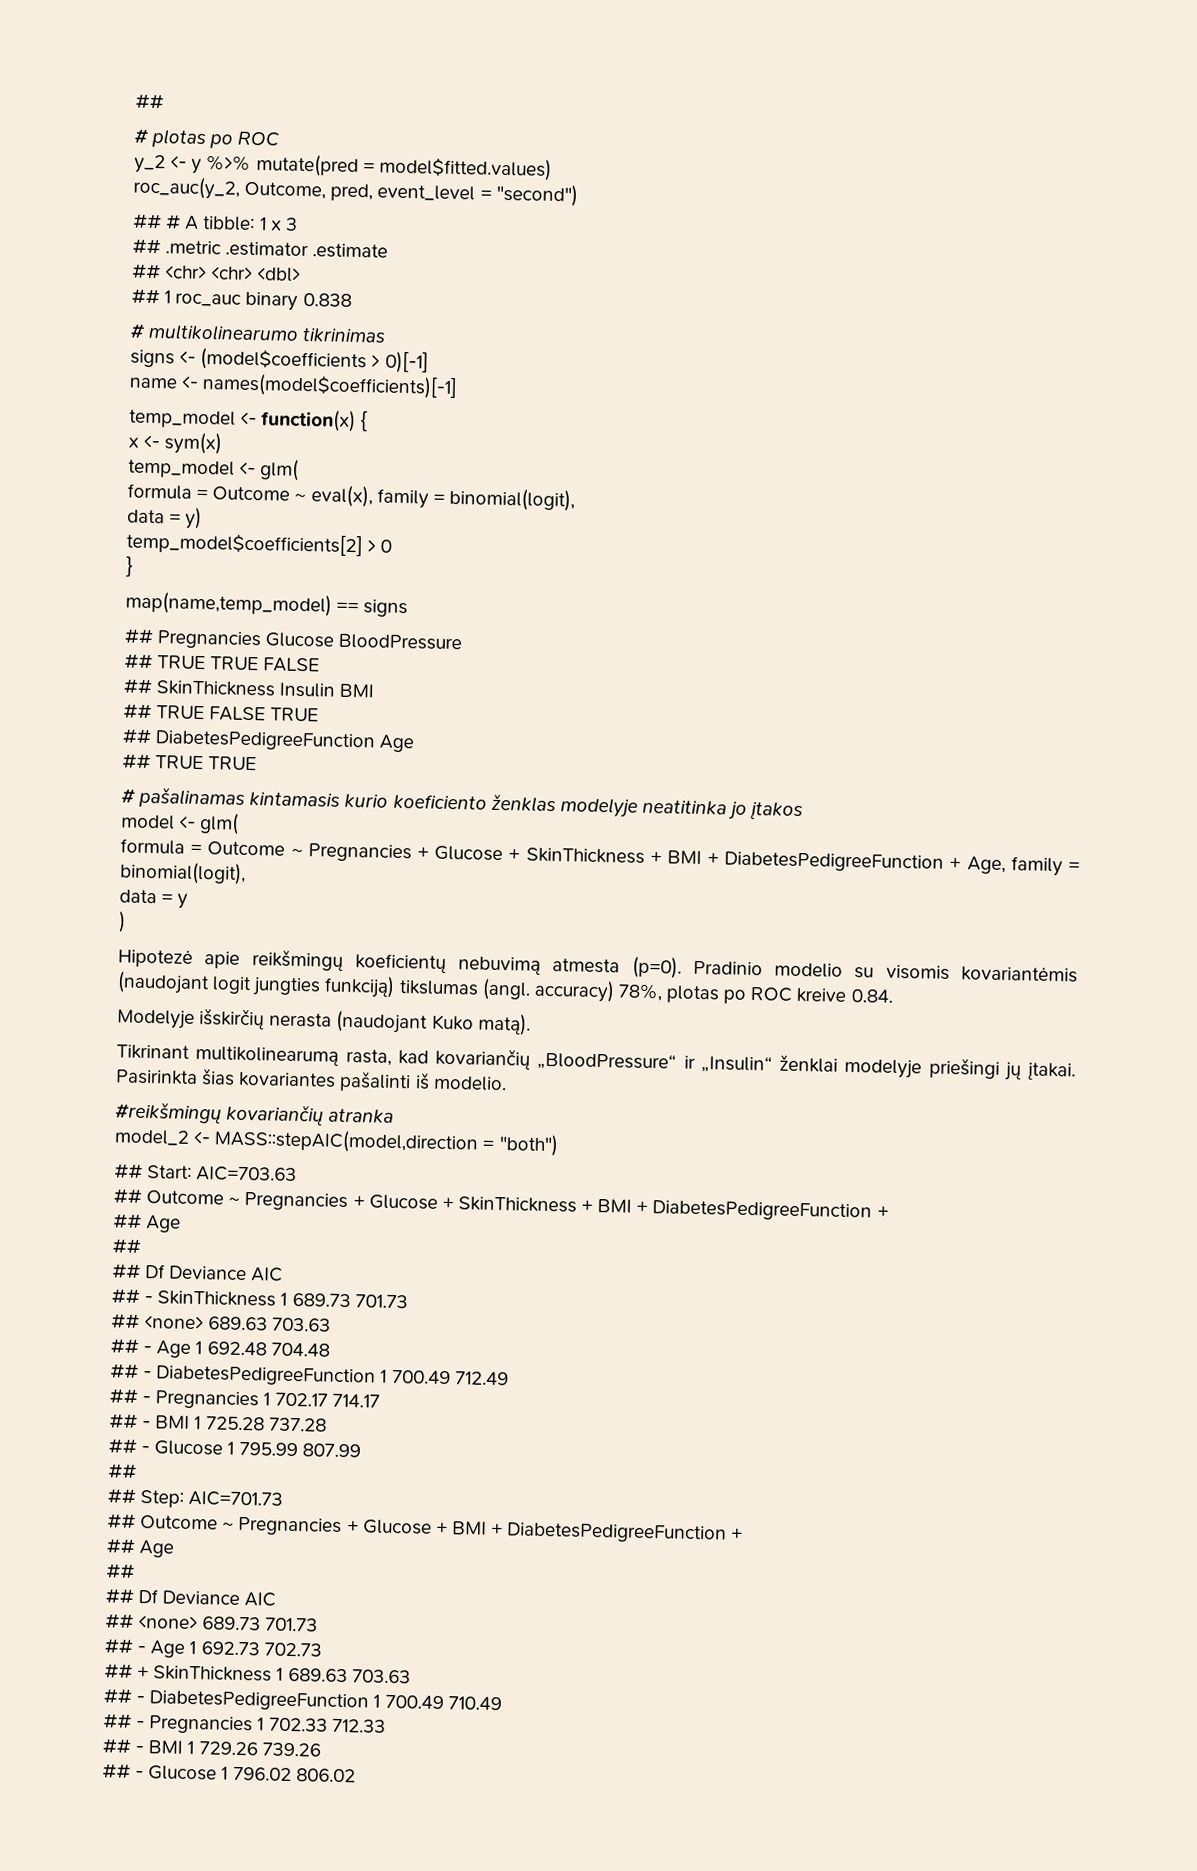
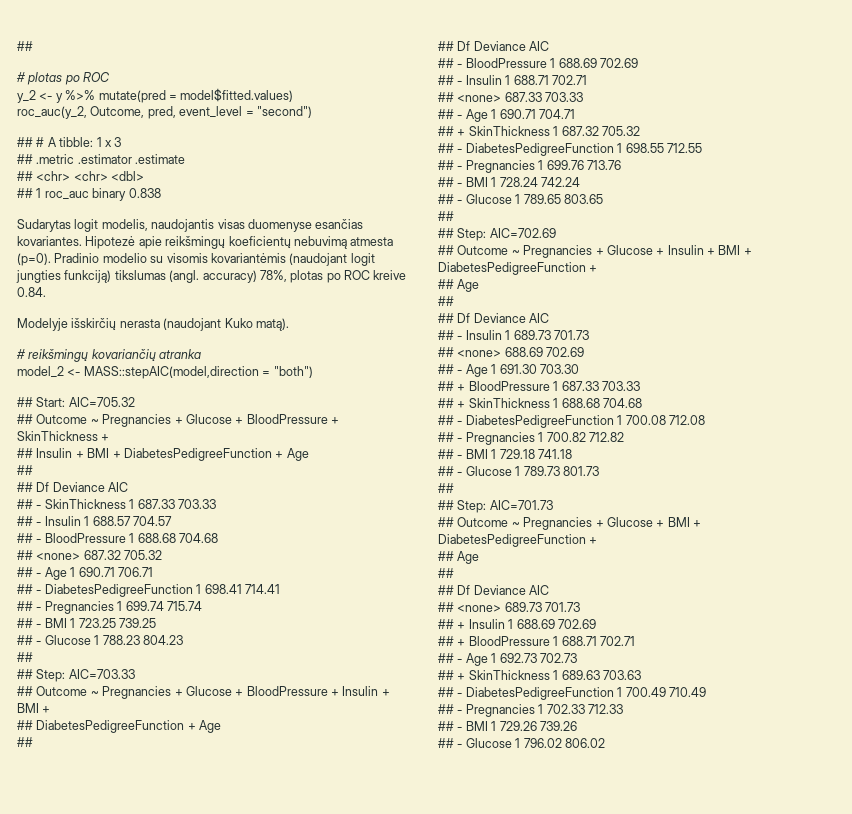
[130,323,387,343] [130,347,429,374] [129,373,459,400] [129,409,369,433] [128,432,223,455] [128,459,300,481] [127,483,575,512] [127,507,203,530] [126,531,393,557] [126,556,134,577] [125,591,409,618] [124,628,463,651] [124,653,321,673] [123,678,375,698] [123,703,320,722] [122,728,415,753] [122,753,258,771] [121,786,804,821] [121,813,240,835] [120,838,1080,877] [119,861,246,885] [119,889,189,909] [118,911,126,933] # multikolinearumo tikrinimas // signs <- (model$coefficients > 0)[-1] // name <- names(model$coefficients)[-1] // temp_model <- function(x) { // x <- sym(x) // temp_model <- glm( // formula = Outcome ~ eval(x), family = binomial(logit), // data = y) // temp_model$coefficients[2] > 0 // } // map(name,temp_model) == signs // ## Pregnancies Glucose BloodPressure // ## TRUE TRUE FALSE // ## SkinThickness Insulin BMI // ## TRUE FALSE TRUE // ## DiabetesPedigreeFunction Age // ## TRUE TRUE // # pašalinamas kintamasis kurio koeficiento ženklas modelyje neatitinka jo įtakos // model <- glm( // formula = Outcome ~ Pregnancies + Glucose + SkinThickness + BMI + DiabetesPedigreeFunction + Age, family = binomial(logit), // data = y // ) // -> [17,219,364,232] [17,236,82,246] Sudarytas logit modelis, naudojantis visas duomenyse esančias kovariantes.
[116,1044,1076,1081] [115,1068,507,1093] [115,1101,222,1124] Tikrinant multikolinearumą rasta, kad kovariančių „BloodPressure“ ir „Insulin“ ženklai modelyje priešingi jų įtakai. Pasirinkta šias kovariantes pašalinti iš modelio. // #reikšmingų -> [16,349,89,362] # reikšmingų
[196,1166,298,1183] [113,1188,594,1213] AIC=703.63 // ## Outcome ~ Pregnancies + Glucose + SkinThickness + -> [68,397,135,407] [17,414,339,427] [17,431,110,441] [17,448,309,461] [17,465,33,475] [17,482,129,492] [17,499,216,509] [17,516,172,526] [17,533,218,543] [17,550,163,560] [17,567,153,580] [17,584,280,597] [17,601,202,614] [17,618,156,628] [17,635,183,645] [17,652,33,662] [17,669,135,682] [17,686,390,699] [17,703,51,713] [17,720,222,733] [17,737,33,747] [438,41,550,51] [438,58,638,68] [438,75,587,85] [438,92,584,102] [438,109,575,122] [438,126,640,136] [438,143,702,156] [438,160,621,173] [438,177,580,187] [438,194,603,204] [438,211,454,221] [438,228,556,241] [438,245,715,258] AIC=705.32 // ## Outcome ~ Pregnancies + Glucose + BloodPressure + SkinThickness + // ## Insulin + BMI + DiabetesPedigreeFunction + Age // ## // ## Df Deviance AIC // ## - SkinThickness 1 687.33 703.33 // ## - Insulin 1 688.57 704.57 // ## - BloodPressure 1 688.68 704.68 // ## <none> 687.32 705.32 // ## - Age 1 690.71 706.71 // ## - DiabetesPedigreeFunction 1 698.41 714.41 // ## - Pregnancies 1 699.74 715.74 // ## - BMI 1 723.25 739.25 // ## - Glucose 1 788.23 804.23 // ## // ## Step: AIC=703.33 // ## Outcome ~ Pregnancies + Glucose + BloodPressure + Insulin + BMI + // ## DiabetesPedigreeFunction + Age // ## // ## Df Deviance AIC // ## - BloodPressure 1 688.69 702.69 // ## - Insulin 1 688.71 702.71 // ## <none> 687.33 703.33 // ## - Age 1 690.71 704.71 // ## + SkinThickness 1 687.32 705.32 // ## - DiabetesPedigreeFunction 1 698.55 712.55 // ## - Pregnancies 1 699.76 713.76 // ## - BMI 1 728.24 742.24 // ## - Glucose 1 789.65 803.65 // ## // ## Step: AIC=702.69 // ## Outcome ~ Pregnancies + Glucose + Insulin +
[157,1290,277,1307] SkinThickness -> [465,330,502,340] Insulin
[208,1316,332,1332] [110,1338,330,1358] [110,1363,509,1387] [109,1388,380,1410] [109,1413,327,1432] [108,1438,361,1458] 689.63 703.63 // ## - Age 1 692.48 704.48 // ## - DiabetesPedigreeFunction 1 700.49 712.49 // ## - Pregnancies 1 702.17 714.17 // ## - BMI 1 725.28 737.28 // ## - Glucose 1 795.99 807.99 -> [504,347,585,357] [438,364,579,377] [438,381,640,391] [438,398,642,408] [438,415,705,428] [438,432,624,445] [438,449,572,459] [438,466,599,476] 688.69 702.69 // ## - Age 1 691.30 703.30 // ## + BloodPressure 1 687.33 703.33 // ## + SkinThickness 1 688.68 704.68 // ## - DiabetesPedigreeFunction 1 700.08 712.08 // ## - Pregnancies 1 700.82 712.82 // ## - BMI 1 729.18 741.18 // ## - Glucose 1 789.73 801.73
(319, 1624) none -> [438,619,596,629] [438,636,635,646] // ## + Insulin 1 688.69 702.69 // ## + BloodPressure 1 688.71 702.71

